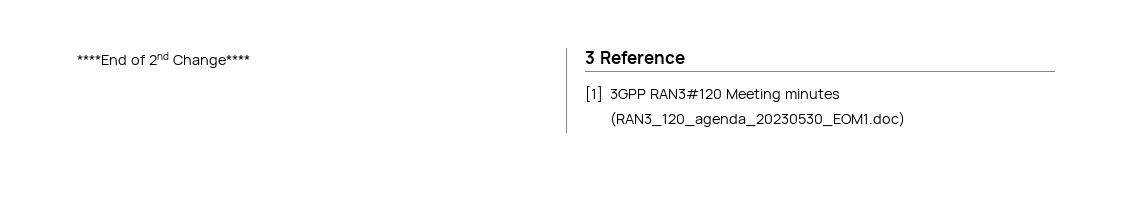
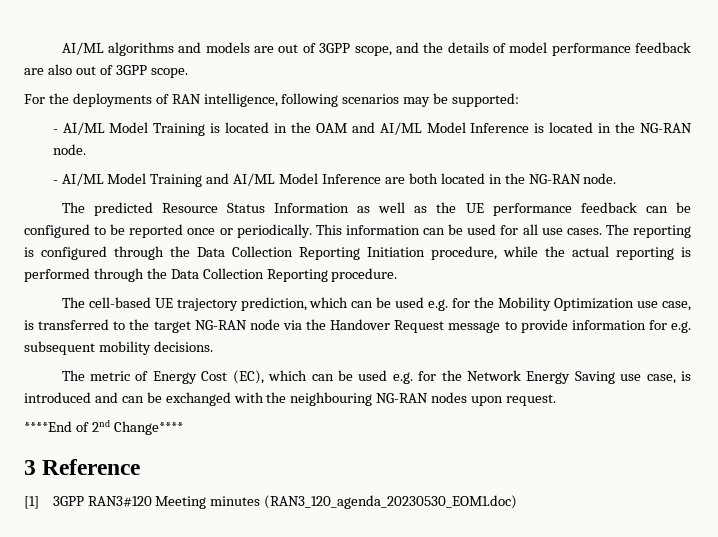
(77, 60) none -> [61,42,691,56] [24,64,188,78] [24,93,520,107] [52,122,692,136] [52,144,86,155] [52,173,617,187] [61,202,691,216] [24,224,692,238] [24,246,691,260] [24,268,398,282] [61,297,691,311] [24,319,691,333] [24,341,213,355] [61,370,692,384] [24,392,557,406] AI/ML algorithms and models are out of 3GPP scope, and the details of model performance feedback are also out of 3GPP scope. // For the deployments of RAN intelligence, following scenarios may be supported: // - AI/ML Model Training is located in the OAM and AI/ML Model Inference is located in the NG-RAN node. // - AI/ML Model Training and AI/ML Model Inference are both located in the NG-RAN node. // The predicted Resource Status Information as well as the UE performance feedback can be configured to be reported once or periodically. This information can be used for all use cases. The reporting is configured through the Data Collection Reporting Initiation procedure, while the actual reporting is performed through the Data Collection Reporting procedure. // The cell-based UE trajectory prediction, which can be used e.g. for the Mobility Optimization use case, is transferred to the target NG-RAN node via the Handover Request message to provide information for e.g. subsequent mobility decisions. // The metric of Energy Cost (EC), which can be used e.g. for the Network Energy Saving use case, is introduced and can be exchanged with the neighbouring NG-RAN nodes upon request. //

